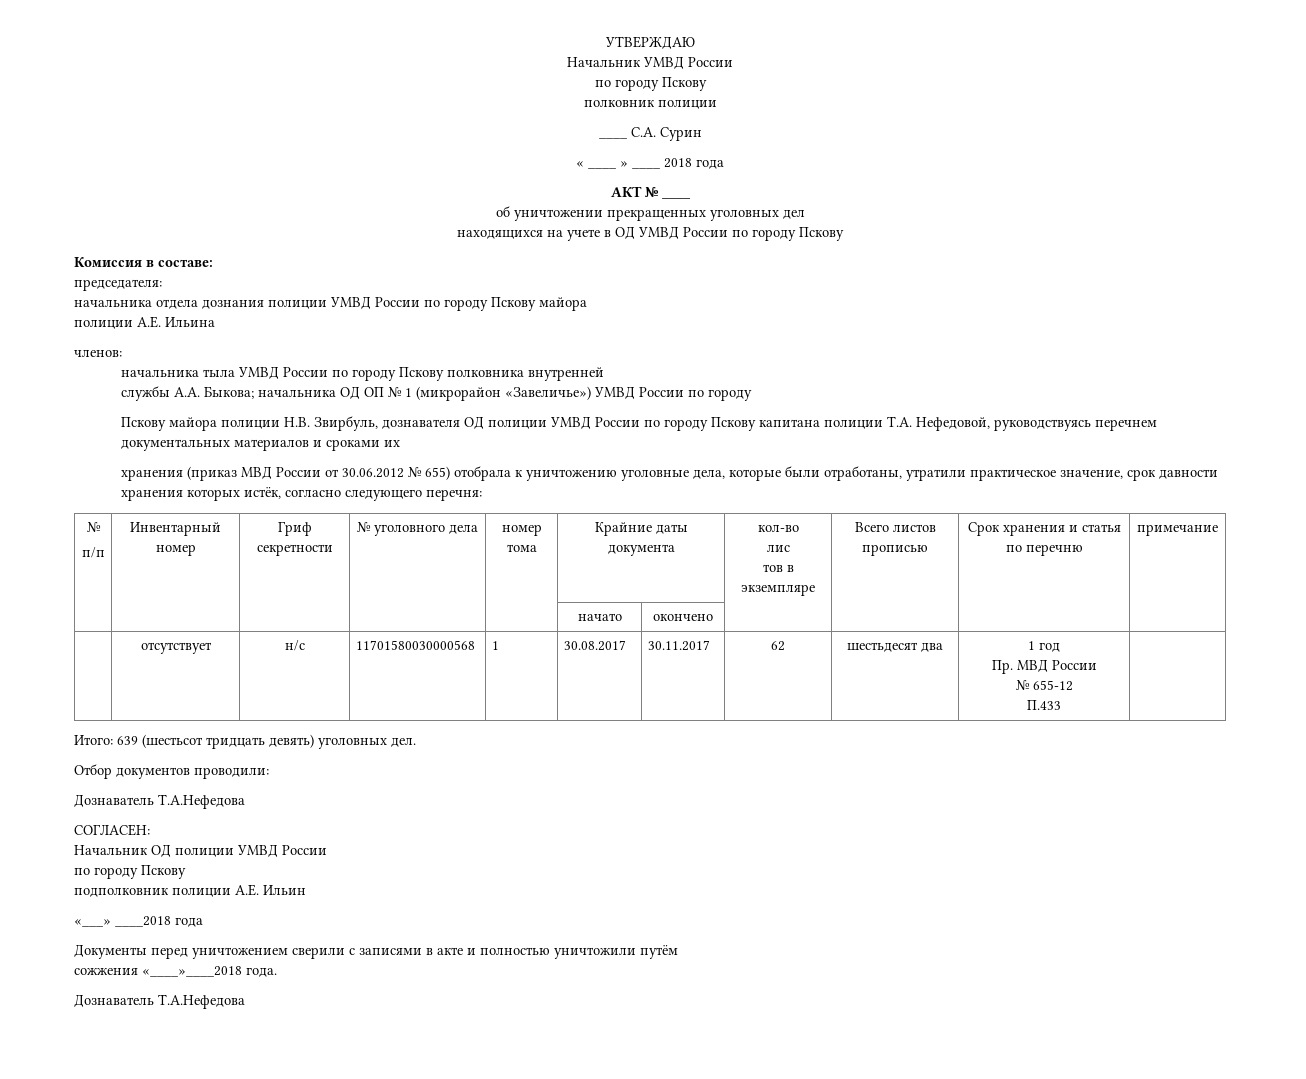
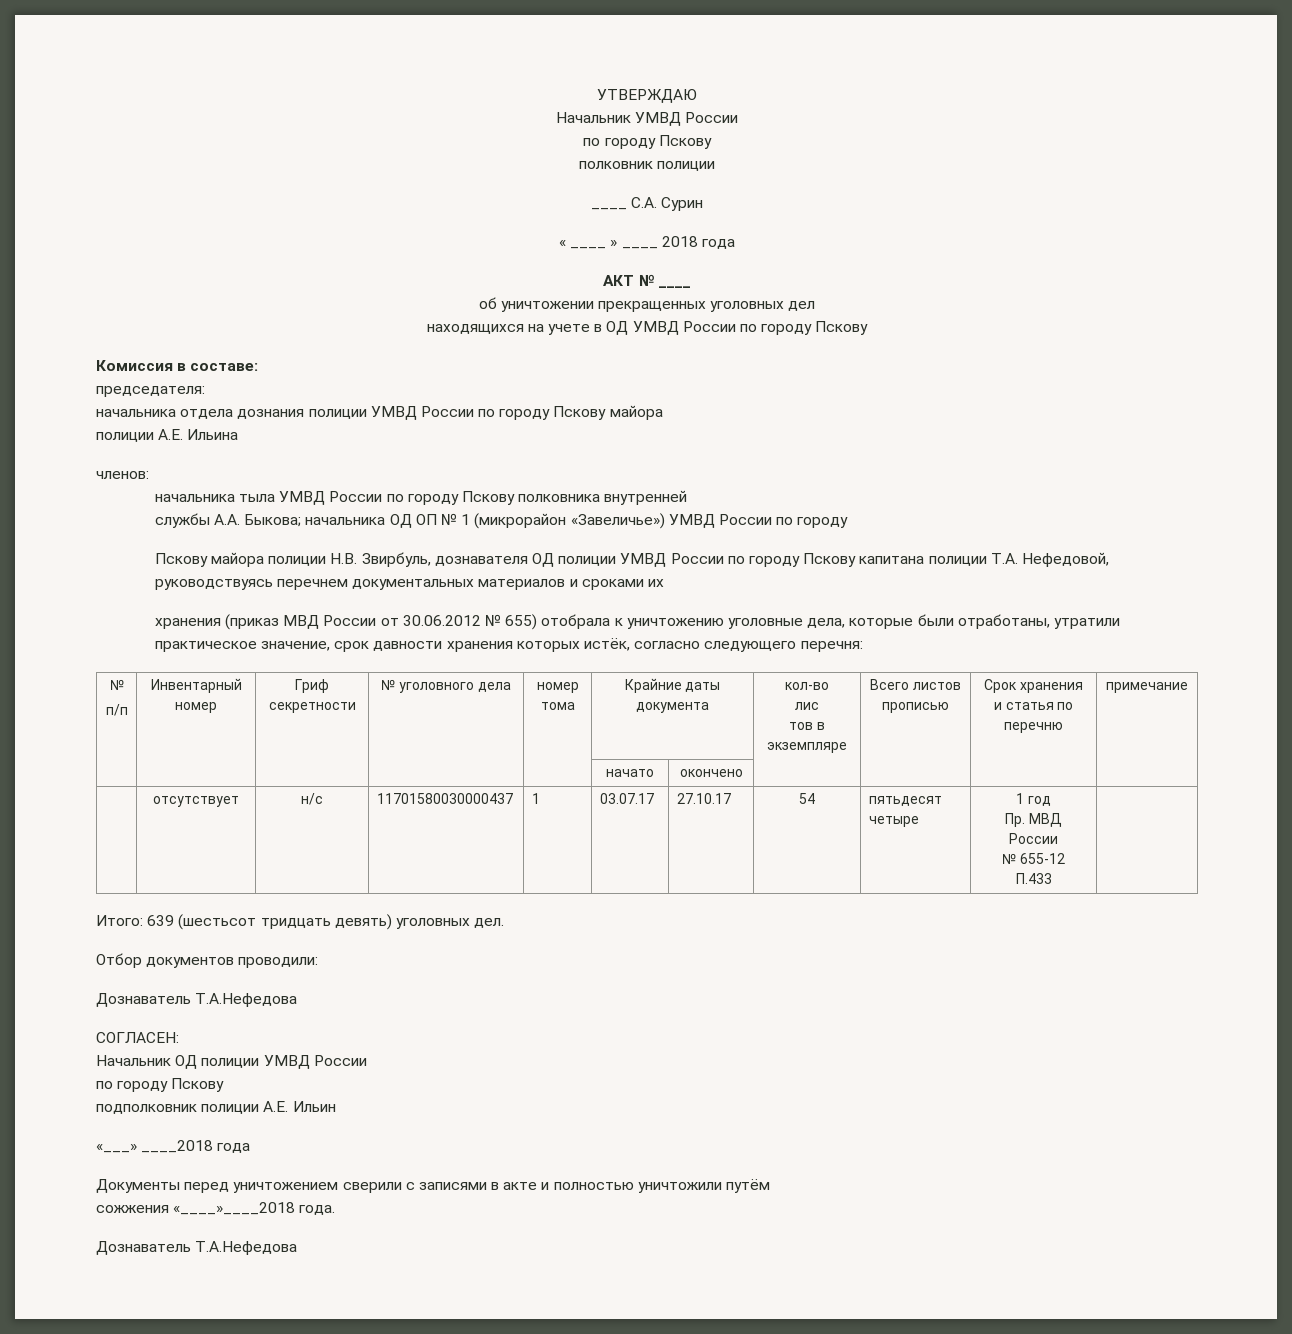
[355,640,475,650] [491,641,499,650] [563,640,626,651] [647,640,710,651] [770,641,785,651] [846,642,943,652] 11701580030000568 | 1 | 30.08.2017 | 30.11.2017 | 62 | шестьдесят два -> [376,793,513,804] [531,793,540,804] [599,793,654,804] [676,793,731,804] [799,793,815,804] [868,796,942,806] [868,816,919,827] 11701580030000437 | 1 | 03.07.17 | 27.10.17 | 54 | пятьдесят четыре

